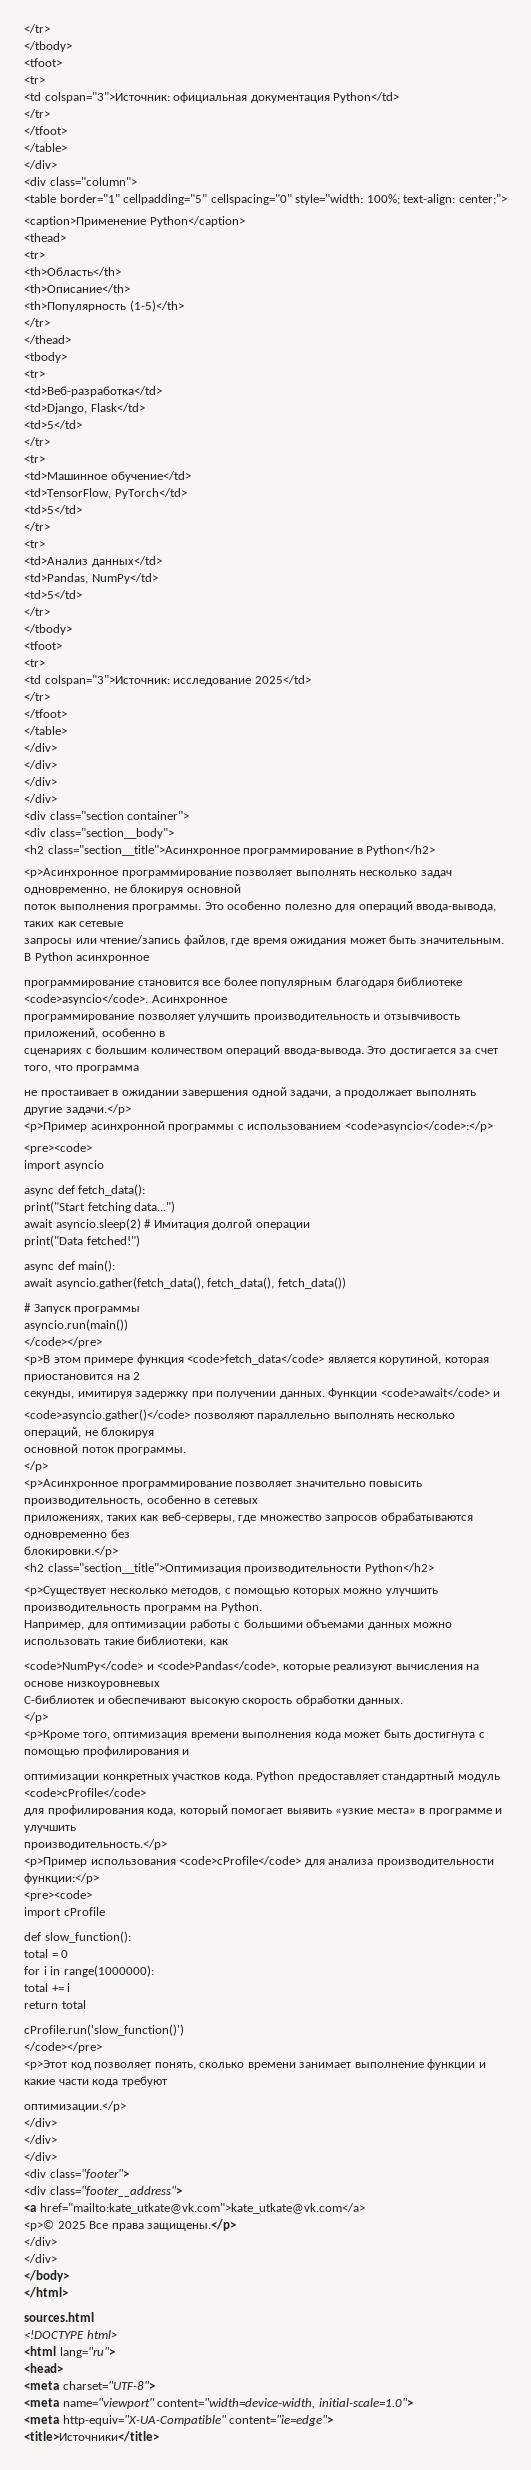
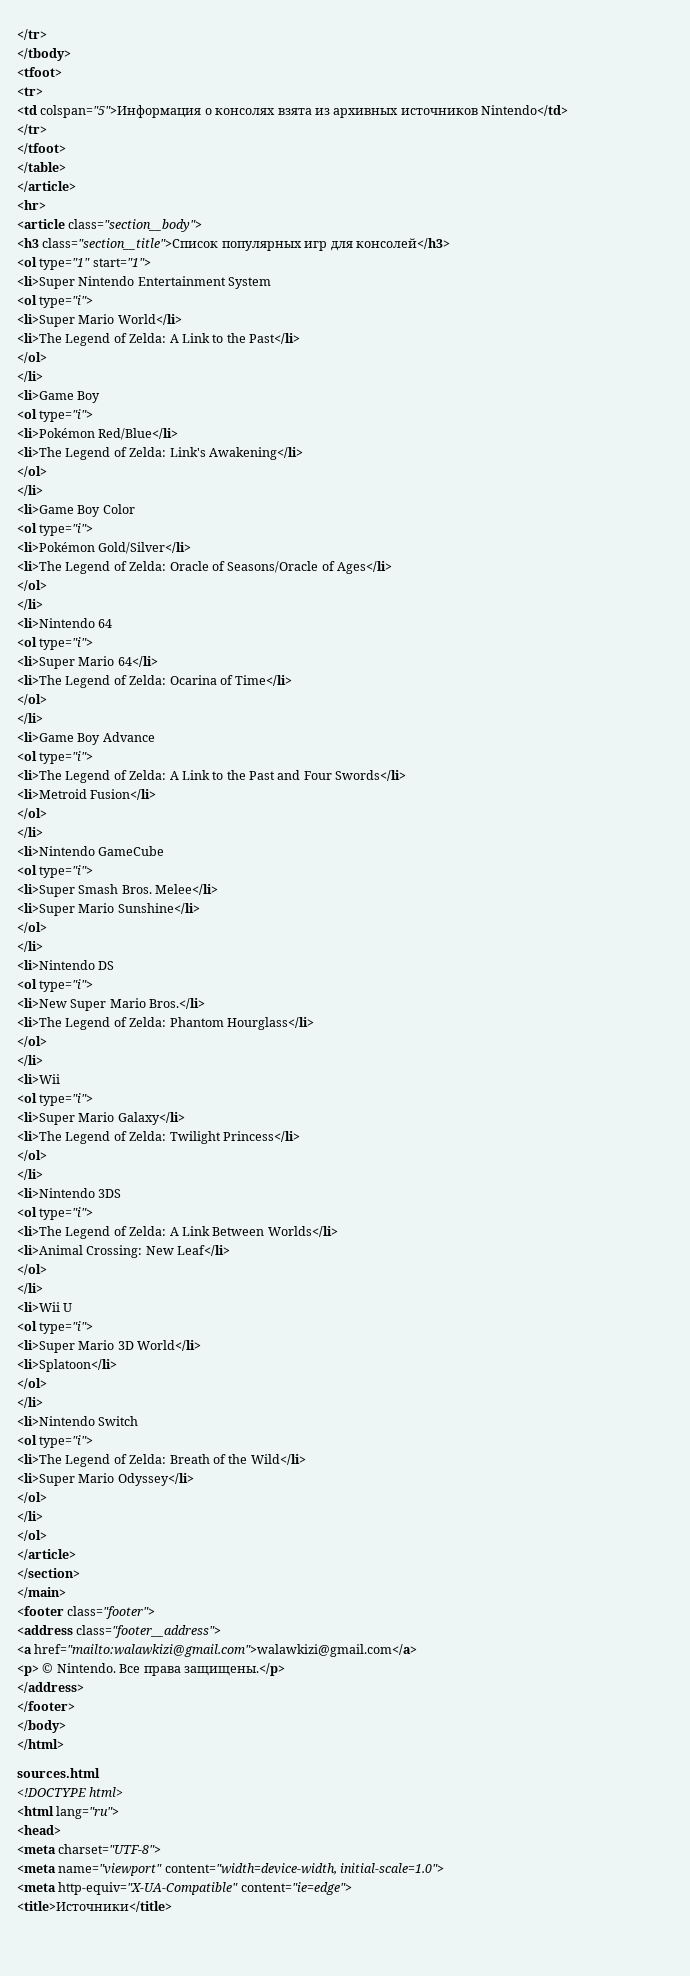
[24,24,50,33] [24,41,72,52] [24,58,62,67] [24,76,45,84] [24,92,400,103] [24,109,50,118] [24,126,67,135] [24,143,67,152] [24,160,57,169] [24,177,137,186] [24,194,507,205] [24,216,245,227] [24,233,66,242] [24,251,45,259] [24,267,121,276] [24,284,130,293] [24,300,184,312] [24,318,50,327] [24,335,71,344] [24,352,67,363] [24,370,45,378] [24,386,162,397] [24,403,145,414] [24,420,82,429] [24,437,50,446] [24,455,45,463] [24,471,191,482] [24,488,187,499] [24,505,82,514] [24,522,50,531] [24,540,45,548] [24,556,162,567] [24,573,158,584] [24,590,82,599] [24,607,50,616] [24,624,72,635] [24,641,62,650] [24,659,45,667] [24,675,311,686] [24,692,50,701] [24,709,67,718] [24,726,67,735] [24,743,57,752] [24,760,57,769] [24,777,57,786] [24,794,57,803] [24,811,190,820] [24,828,174,839] [24,845,436,856] [24,868,452,878] [24,884,241,895] [24,901,497,912] [24,921,124,927] [24,935,504,946] [24,952,150,963] [24,977,463,988] [24,994,227,1005] [24,1014,460,1022] [24,1028,166,1039] [24,1045,498,1056] [24,1065,140,1073] [24,1087,476,1098] [24,1104,131,1115] [24,1121,493,1132] [24,1143,92,1154] [24,1160,104,1171] [24,1184,146,1196] [24,1201,176,1213] [24,1218,310,1230] [24,1235,140,1247] [24,1260,116,1272] [24,1277,346,1289] [24,1303,141,1314] [24,1319,128,1331] [24,1337,102,1348] [24,1354,489,1365] [24,1372,141,1382] [24,1388,501,1399] [24,1409,456,1421] [24,1427,155,1438] [24,1444,187,1455] [24,1461,48,1472] [24,1479,423,1489] [24,1495,258,1506] [24,1512,473,1523] [24,1529,130,1540] [24,1546,118,1557] [24,1563,434,1574] [24,1586,438,1596] [24,1602,262,1613] [24,1619,453,1630] [24,1636,228,1647] [24,1661,480,1672] [24,1681,160,1689] [24,1695,404,1706] [24,1712,48,1723] [24,1729,485,1740] [24,1746,190,1757] [24,1771,500,1782] [24,1788,146,1797] [24,1805,503,1816] [24,1825,76,1833] [24,1839,167,1850] [24,1856,494,1867] [24,1873,99,1884] [24,1890,92,1901] [24,1907,105,1918] [24,1931,131,1943] [24,1949,69,1958] [24,1965,154,1977] [24,1983,71,1992] [24,2000,86,2009] [24,2024,184,2036] [24,2042,102,2053] [24,2059,486,2070] [24,2076,167,2087] [24,2101,126,2112] [24,2118,57,2127] [24,2135,57,2144] [24,2152,57,2161] [24,2169,46,2178] </tr> // </tbody> // <tfoot> // <tr> // <td colspan="3">Источник: официальная документация Python</td> // </tr> // </tfoot> // </table> // </div> // <div class="column"> // <table border="1" cellpadding="5" cellspacing="0" style="width: 100%; text-align: center;"> // <caption>Применение Python</caption> // <thead> // <tr> // <th>Область</th> // <th>Описание</th> // <th>Популярность (1-5)</th> // </tr> // </thead> // <tbody> // <tr> // <td>Веб-разработка</td> // <td>Django, Flask</td> // <td>5</td> // </tr> // <tr> // <td>Машинное обучение</td> // <td>TensorFlow, PyTorch</td> // <td>5</td> // </tr> // <tr> // <td>Анализ данных</td> // <td>Pandas, NumPy</td> // <td>5</td> // </tr> // </tbody> // <tfoot> // <tr> // <td colspan="3">Источник: исследование 2025</td> // </tr> // </tfoot> // </table> // </div> // </div> // </div> // </div> // <div class="section container"> // <div class="section__body"> // <h2 class="section__title">Асинхронное программирование в Python</h2> // <p>Асинхронное программирование позволяет выполнять несколько задач одновременно, не блокируя основной // поток выполнения программы. Это особенно полезно для операций ввода-вывода, таких как сетевые // запросы или чтение/запись файлов, где время ожидания может быть значительным. В Python асинхронное // программирование становится все более популярным благодаря библиотеке <code>asyncio</code>. Асинхронное // программирование позволяет улучшить производительность и отзывчивость приложений, особенно в // сценариях с большим количеством операций ввода-вывода. Это достигается за счет того, что программа // не простаивает в ожидании завершения одной задачи, а продолжает выполнять другие задачи.</p> // <p>Пример асинхронной программы с использованием <code>asyncio</code>:</p> // <pre><code> // import asyncio // async def fetch_data(): // print("Start fetching data...") // await asyncio.sleep(2) # Имитация долгой операции // print("Data fetched!") // async def main(): // await asyncio.gather(fetch_data(), fetch_data(), fetch_data()) // # Запуск программы // asyncio.run(main()) // </code></pre> // <p>В этом примере функция <code>fetch_data</code> является корутиной, которая приостановится на 2 // секунды, имитируя задержку при получении данных. Функции <code>await</code> и // <code>asyncio.gather()</code> позволяют параллельно выполнять несколько операций, не блокируя // основной поток программы. // </p> // <p>Асинхронное программирование позволяет значительно повысить производительность, особенно в сетевых // приложениях, таких как веб-серверы, где множество запросов обрабатываются одновременно без // блокировки.</p> // <h2 class="section__title">Оптимизация производительности Python</h2> // <p>Существует несколько методов, с помощью которых можно улучшить производительность программ на Python. // Например, для оптимизации работы с большими объемами данных можно использовать такие библиотеки, как // <code>NumPy</code> и <code>Pandas</code>, которые реализуют вычисления на основе низкоуровневых // C-библиотек и обеспечивают высокую скорость обработки данных. // </p> // <p>Кроме того, оптимизация времени выполнения кода может быть достигнута с помощью профилирования и // оптимизации конкретных участков кода. Python предоставляет стандартный модуль <code>cProfile</code> // для профилирования кода, который помогает выявить «узкие места» в программе и улучшить // производительность.</p> // <p>Пример использования <code>cProfile</code> для анализа производительности функции:</p> // <pre><code> // import cProfile // def slow_function(): // total = 0 // for i in range(1000000): // total += i // return total // cProfile.run('slow_function()') // </code></pre> // <p>Этот код позволяет понять, сколько времени занимает выполнение функции и какие части кода требуют // оптимизации.</p> // </div> // </div> // </div> // <div -> [17,29,47,40] [17,48,71,61] [17,67,62,77] [17,87,43,96] [17,105,568,118] [17,124,47,135] [17,143,66,154] [17,162,66,173] [17,181,76,192] [17,200,46,210] [17,219,203,232] [17,238,450,251] [17,257,151,270] [17,276,272,289] [17,295,94,308] [17,314,182,327] [17,333,300,346] [17,352,47,363] [17,371,43,382] [17,390,101,403] [17,409,94,422] [17,428,179,440] [17,447,303,460] [17,466,47,477] [17,485,43,496] [17,504,135,517] [17,523,94,536] [17,542,192,554] [17,561,392,574] [17,580,47,591] [17,599,43,610] [17,618,113,628] [17,637,94,650] [17,656,158,669] [17,675,293,688] [17,694,47,705] [17,713,43,724] [17,732,155,745] [17,751,94,764] [17,770,407,783] [17,789,157,800] [17,808,47,819] [17,827,43,838] [17,846,165,856] [17,865,94,878] [17,884,219,897] [17,903,200,916] [17,922,47,933] [17,941,43,952] [17,960,115,970] [17,979,94,992] [17,998,206,1011] [17,1017,314,1030] [17,1036,47,1047] [17,1055,43,1066] [17,1074,60,1084] [17,1093,94,1106] [17,1112,185,1125] [17,1131,300,1144] [17,1150,47,1161] [17,1169,43,1180] [17,1188,122,1198] [17,1207,94,1220] [17,1226,338,1239] [17,1245,231,1258] [17,1264,47,1275] [17,1283,43,1294] [17,1302,73,1312] [17,1321,94,1334] [17,1340,202,1353] [17,1359,117,1372] [17,1378,47,1389] [17,1397,43,1408] [17,1416,139,1426] [17,1435,94,1448] [17,1454,306,1467] [17,1473,194,1486] [17,1492,47,1503] [17,1511,43,1522] [17,1530,47,1541] [17,1549,76,1560] [17,1568,80,1579] [17,1587,66,1598] [17,1606,64,1616] </tr> // </tbody> // <tfoot> // <tr> // <td colspan="5">Информация о консолях взята из архивных источников Nintendo</td> // </tr> // </tfoot> // </table> // </article> // <hr> // <article class="section__body"> // <h3 class="section__title">Список популярных игр для консолей</h3> // <ol type="1" start="1"> // <li>Super Nintendo Entertainment System // <ol type="i"> // <li>Super Mario World</li> // <li>The Legend of Zelda: A Link to the Past</li> // </ol> // </li> // <li>Game Boy // <ol type="i"> // <li>Pokémon Red/Blue</li> // <li>The Legend of Zelda: Link's Awakening</li> // </ol> // </li> // <li>Game Boy Color // <ol type="i"> // <li>Pokémon Gold/Silver</li> // <li>The Legend of Zelda: Oracle of Seasons/Oracle of Ages</li> // </ol> // </li> // <li>Nintendo 64 // <ol type="i"> // <li>Super Mario 64</li> // <li>The Legend of Zelda: Ocarina of Time</li> // </ol> // </li> // <li>Game Boy Advance // <ol type="i"> // <li>The Legend of Zelda: A Link to the Past and Four Swords</li> // <li>Metroid Fusion</li> // </ol> // </li> // <li>Nintendo GameCube // <ol type="i"> // <li>Super Smash Bros. Melee</li> // <li>Super Mario Sunshine</li> // </ol> // </li> // <li>Nintendo DS // <ol type="i"> // <li>New Super Mario Bros.</li> // <li>The Legend of Zelda: Phantom Hourglass</li> // </ol> // </li> // <li>Wii // <ol type="i"> // <li>Super Mario Galaxy</li> // <li>The Legend of Zelda: Twilight Princess</li> // </ol> // </li> // <li>Nintendo 3DS // <ol type="i"> // <li>The Legend of Zelda: A Link Between Worlds</li> // <li>Animal Crossing: New Leaf</li> // </ol> // </li> // <li>Wii U // <ol type="i"> // <li>Super Mario 3D World</li> // <li>Splatoon</li> // </ol> // </li> // <li>Nintendo Switch // <ol type="i"> // <li>The Legend of Zelda: Breath of the Wild</li> // <li>Super Mario Odyssey</li> // </ol> // </li> // </ol> // </article> // </section> // </main> // <footer
[24,2186,46,2195] <div -> [17,1625,73,1635] <address
[39,2203,365,2214] [24,2220,86,2231] href="mailto:kate_utkate@vk.com">kate_utkate@vk.com</a> // <p>© 2025 -> [34,1644,418,1657] [17,1663,116,1676] href="mailto:walawkizi@gmail.com">walawkizi@gmail.com</a> // <p> © Nintendo.
[24,2237,57,2246] [24,2254,57,2263] </div> // </div> -> [17,1682,84,1693] [17,1701,75,1712] </address> // </footer>

